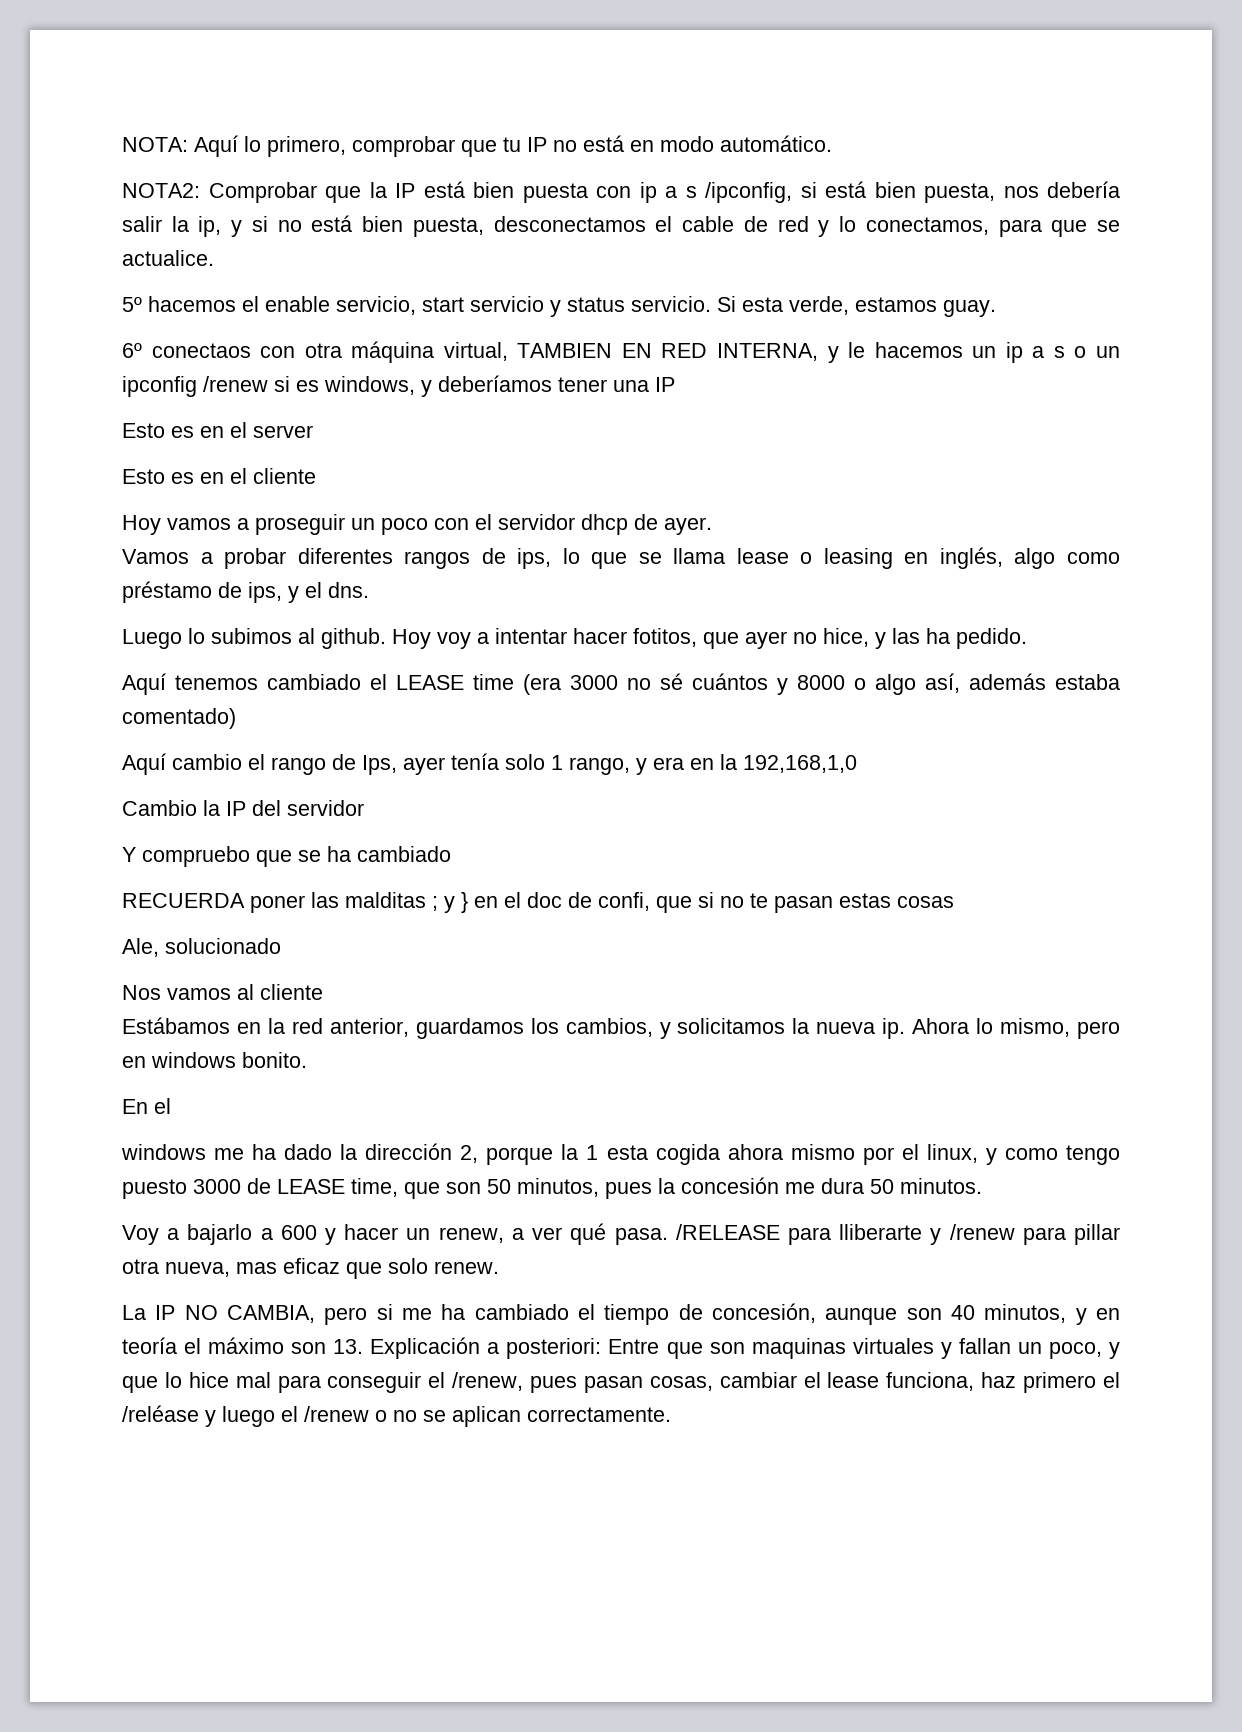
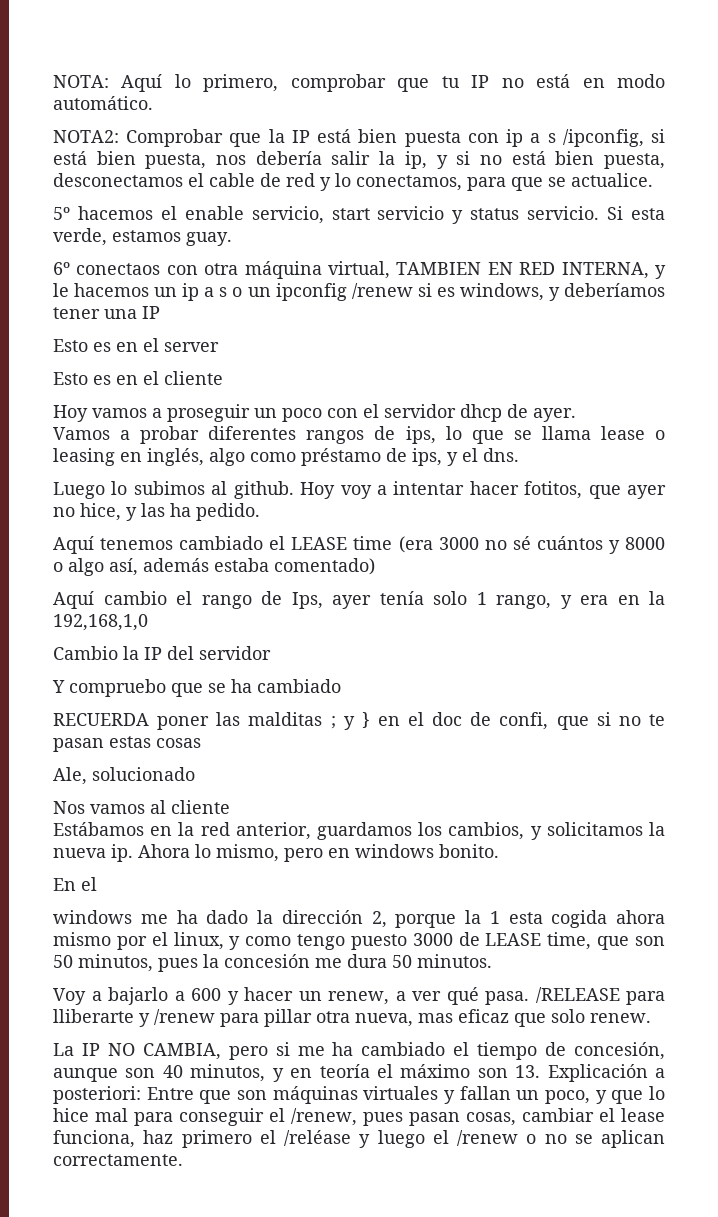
[751,1338,846,1359] maquinas -> [272,1086,358,1104] máquinas

